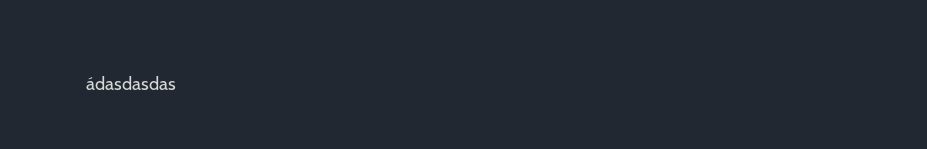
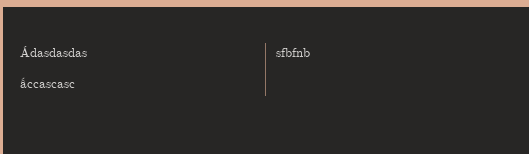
[86,76,176,90] ádasdasdas -> [20,46,87,58] [20,77,75,88] [276,48,310,57] Ádasdasdas // ấccascasc // sfbfnb

